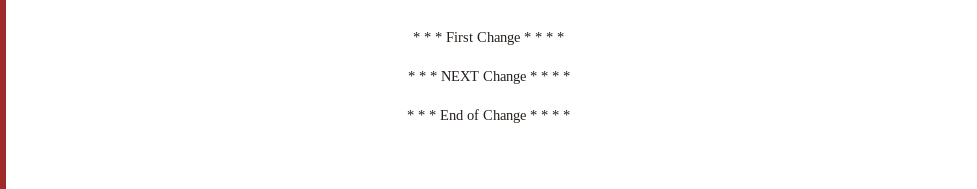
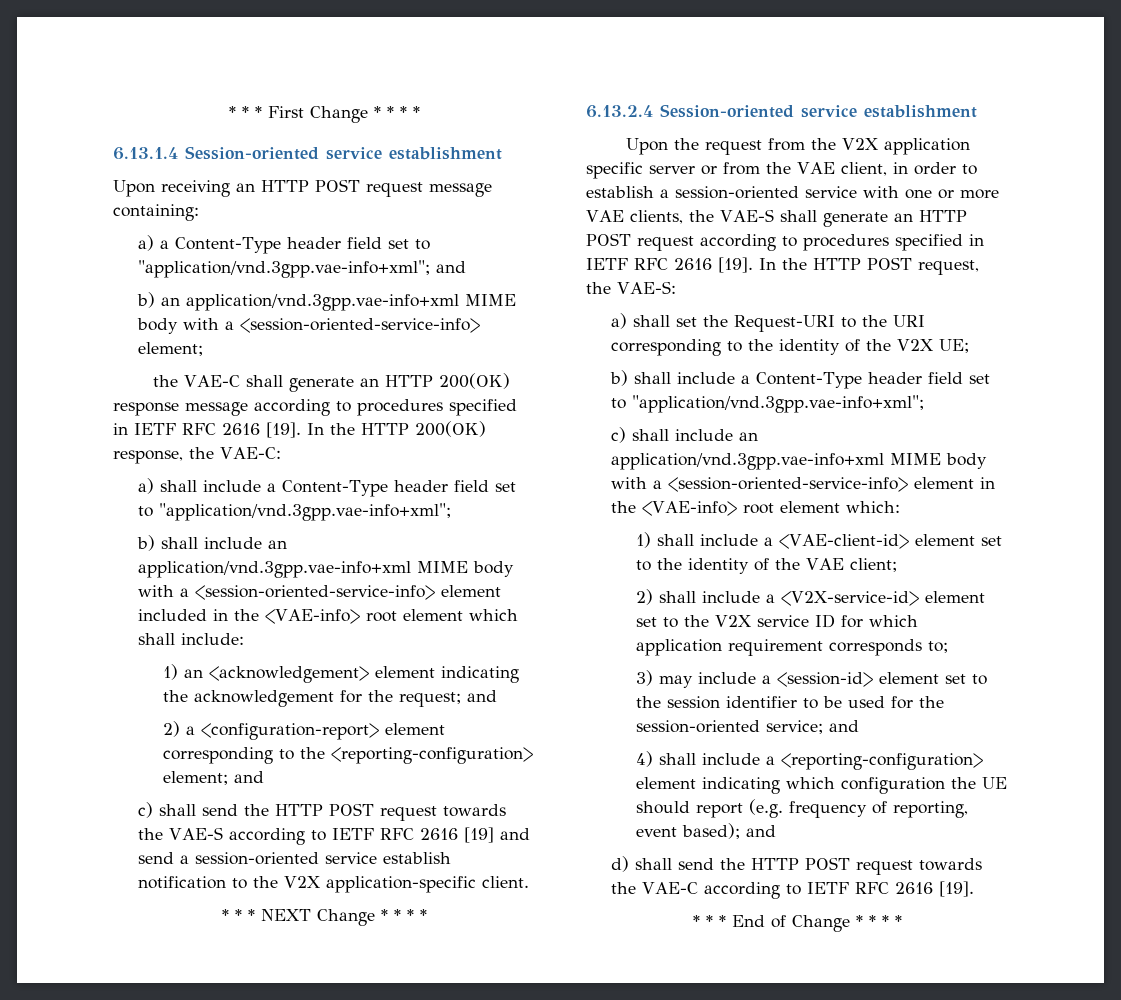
(564, 37) none -> [113,146,502,160] [113,179,492,197] [113,204,199,221] [137,235,430,254] [137,260,466,278] [136,292,516,311] [136,318,480,334] [137,342,203,356] [153,373,511,392] [113,399,517,416] [113,421,486,438] [113,447,281,464] [137,478,516,497] [137,503,451,521] [136,535,287,551] [137,561,514,578] [137,585,501,600] [137,609,518,624] [137,633,244,645] [162,664,519,683] [162,690,497,707] [162,721,445,740] [162,747,533,764] [162,771,264,785] [137,802,506,821] [137,827,530,845] [137,852,451,865] [137,876,529,893] // 6.13.1.4 Session-oriented service establishment // Upon receiving an HTTP POST request message containing: // a) a Content-Type header field set to "application/vnd.3gpp.vae-info+xml"; and // b) an application/vnd.3gpp.vae-info+xml MIME body with a <session-oriented-service-info> element; // the VAE-C shall generate an HTTP 200(OK) response message according to procedures specified in IETF RFC 2616 [19]. In the HTTP 200(OK) response, the VAE-C: // a) shall include a Content-Type header field set to "application/vnd.3gpp.vae-info+xml"; // b) shall include an application/vnd.3gpp.vae-info+xml MIME body with a <session-oriented-service-info> element included in the <VAE-info> root element which shall include: // 1) an <acknowledgement> element indicating the acknowledgement for the request; and // 2) a <configuration-report> element corresponding to the <reporting-configuration> element; and // c) shall send the HTTP POST request towards the VAE-S according to IETF RFC 2616 [19] and send a session-oriented service establish notification to the V2X application-specific client.
(570, 76) none -> [586,104,977,118] [626,138,971,155] [586,162,977,179] [586,186,999,199] [586,209,967,227] [586,233,984,251] [586,257,979,275] [586,281,676,294] [610,313,925,332] [610,339,969,356] [609,370,990,389] [610,395,924,413] [610,427,758,443] [610,453,987,470] [610,477,995,492] [610,501,900,516] [635,532,1002,549] [635,558,897,574] [635,589,985,606] [635,614,918,628] [635,639,948,656] [635,670,987,688] [635,696,944,709] [635,720,859,734] [635,751,983,770] [635,777,1007,794] [635,799,968,818] [635,823,776,839] [610,856,982,875] [610,881,974,899] // 6.13.2.4 Session-oriented service establishment // Upon the request from the V2X application specific server or from the VAE client, in order to establish a session-oriented service with one or more VAE clients, the VAE-S shall generate an HTTP POST request according to procedures specified in IETF RFC 2616 [19]. In the HTTP POST request, the VAE-S: // a) shall set the Request-URI to the URI corresponding to the identity of the V2X UE; // b) shall include a Content-Type header field set to "application/vnd.3gpp.vae-info+xml"; // c) shall include an application/vnd.3gpp.vae-info+xml MIME body with a <session-oriented-service-info> element in the <VAE-info> root element which: // 1) shall include a <VAE-client-id> element set to the identity of the VAE client; // 2) shall include a <V2X-service-id> element set to the V2X service ID for which application requirement corresponds to; // 3) may include a <session-id> element set to the session identifier to be used for the session-oriented service; and // 4) shall include a <reporting-configuration> element indicating which configuration the UE should report (e.g. frequency of reporting, event based); and // d) shall send the HTTP POST request towards the VAE-C according to IETF RFC 2616 [19].

